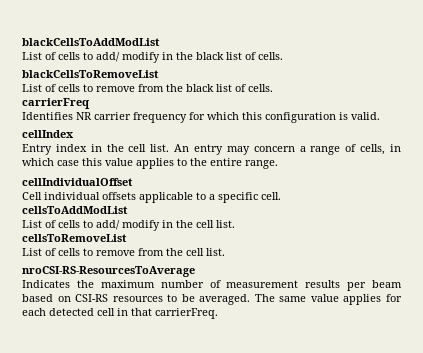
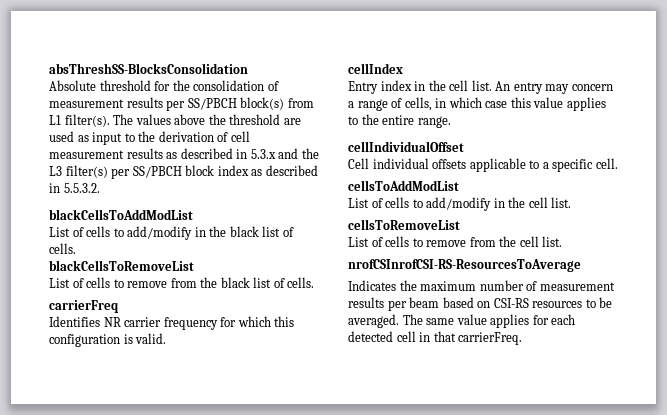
(22, 42) none -> [49,63,248,74] [49,80,279,91] [49,97,314,111] [49,114,301,127] [49,131,250,145] [49,148,319,159] [49,165,318,179] [49,183,100,193] absThreshSS-BlocksConsolidation // Absolute threshold for the consolidation of measurement results per SS/PBCH block(s) from L1 filter(s). The values above the threshold are used as input to the derivation of cell measurement results as described in 5.3.x and the L3 filter(s) per SS/PBCH block index as described in 5.5.3.2. //
[96,52,160,63] add/ modify -> [127,226,193,240] add/modify
[96,220,160,231] add/ modify -> [426,197,492,211] add/modify
[22,266,195,277] nroCSI-RS-ResourcesToAverage -> [348,259,581,272] nrofCSInrofCSI-RS-ResourcesToAverage

